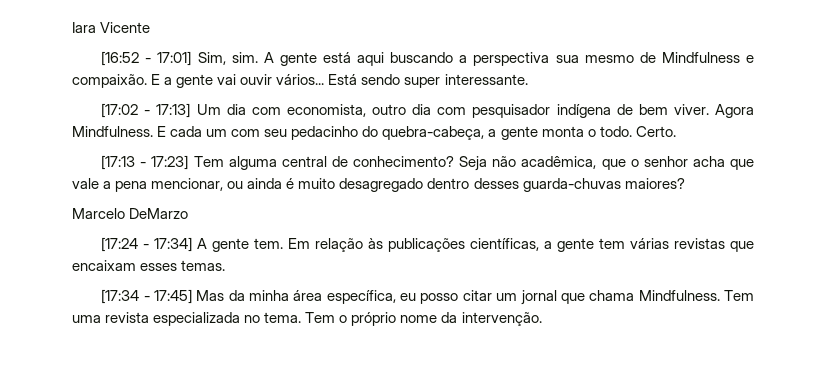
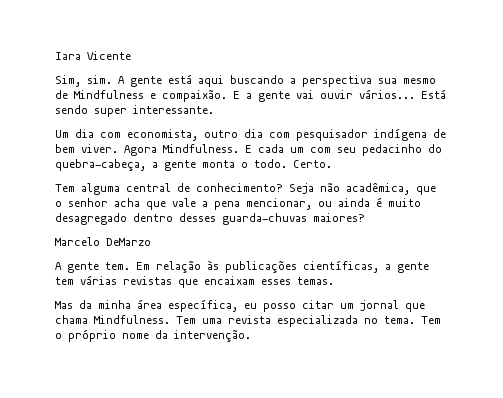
[101,51,192,66] [16:52 - 17:01] -> (131, 55) none
[101,103,191,118] [17:02 - 17:13] -> (214, 109) none
[101,155,189,170] [17:13 - 17:23] -> (332, 164) none
[101,237,193,252] [17:24 - 17:34] -> (151, 242) none
[101,289,192,304] [17:34 - 17:45] -> (334, 281) none

